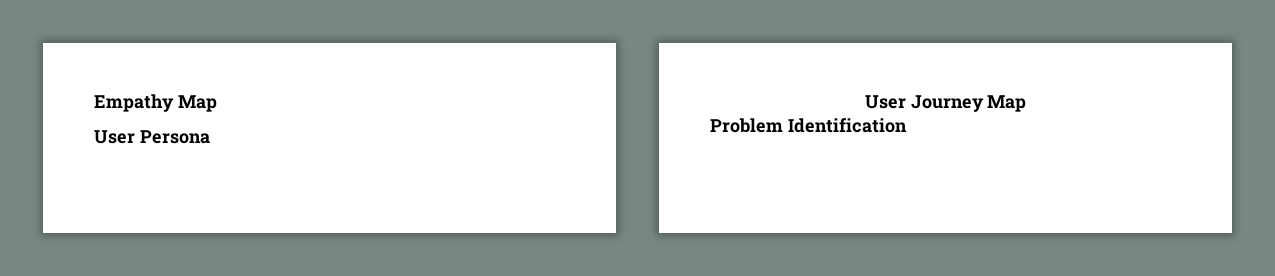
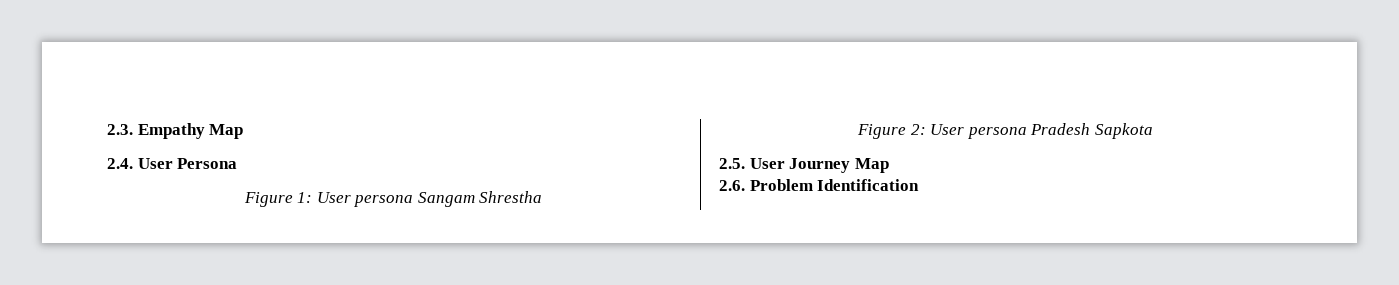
(94, 103) none -> [107,124,133,135] 2.3.
(217, 103) none -> [107,158,133,169] 2.4.
(210, 137) none -> [243,191,543,207] [857,123,1153,139] [719,158,745,169] Figure 1: User persona Sangam Shrestha // Figure 2: User persona Pradesh Sapkota // 2.5.
(1027, 103) none -> [719,180,745,191] 2.6.

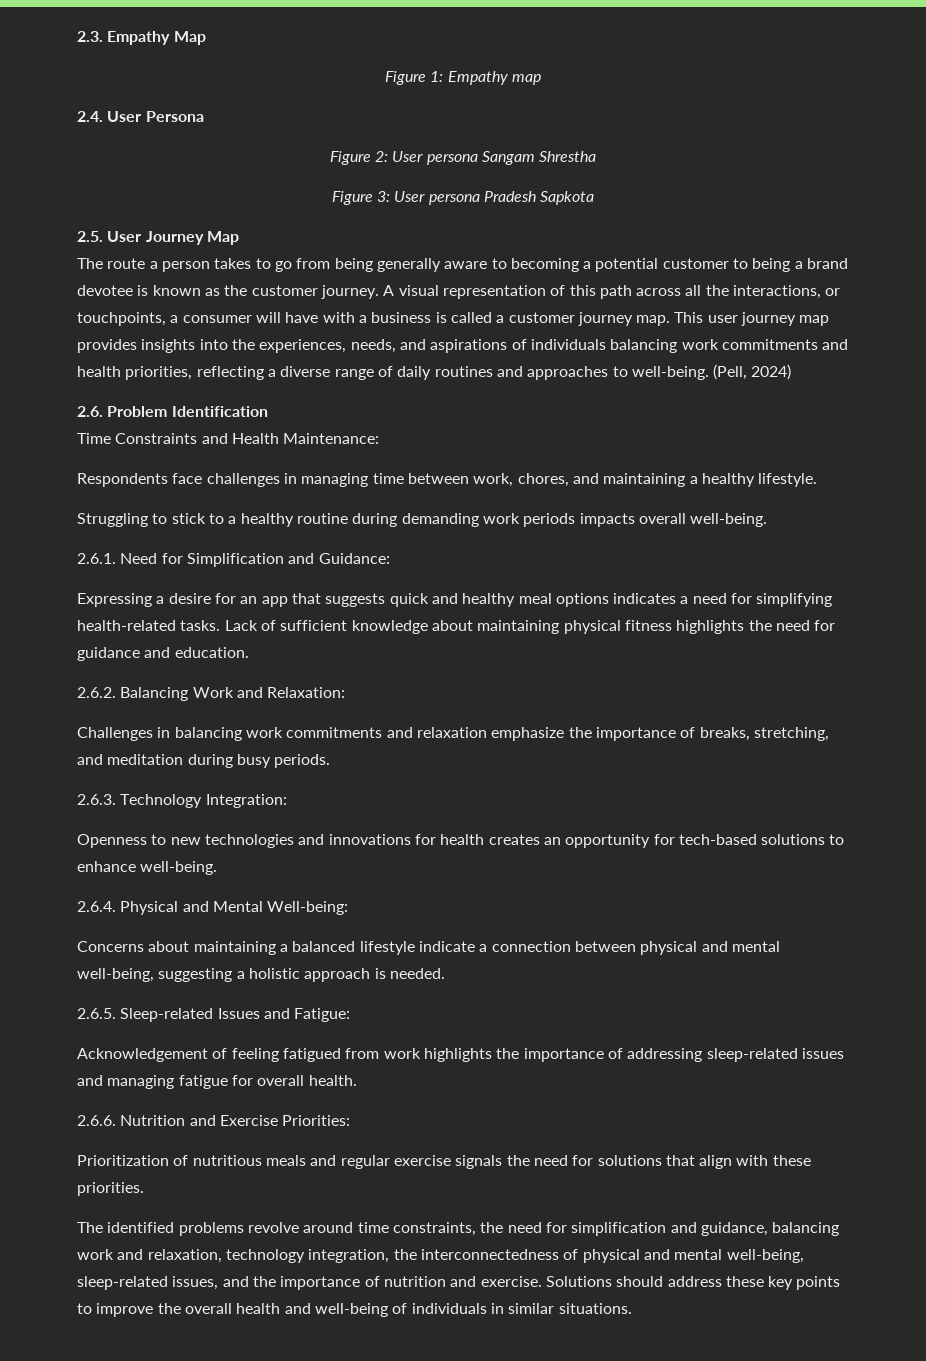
(244, 131) none -> [385,71,541,85] // Figure 1: Empathy map
[297,192,313,203] 1: -> [375,151,389,162] 2:
[910,124,926,135] 2: -> [377,191,391,202] 3:
[719,179,920,191] 2.6. Problem Identification -> [77,258,849,272] [77,285,841,299] [77,312,830,326] [77,339,849,353] [77,364,792,380] [77,406,268,417] [77,433,380,444] [77,473,818,487] [77,513,768,527] [77,553,390,567] [77,593,833,607] [77,620,836,634] [77,647,249,661] [77,687,346,701] [77,727,829,741] [77,754,331,768] [77,794,287,808] [77,834,845,848] [77,861,218,875] [77,901,349,915] [77,941,780,955] [77,968,445,982] [77,1008,351,1022] [77,1048,844,1062] [77,1075,357,1089] [77,1115,351,1126] [77,1155,811,1169] [77,1182,144,1196] [77,1222,840,1236] [77,1249,804,1263] [77,1276,841,1290] [77,1303,632,1317] The route a person takes to go from being generally aware to becoming a potential customer to being a brand devotee is known as the customer journey. A visual representation of this path across all the interactions, or touchpoints, a consumer will have with a business is called a customer journey map. This user journey map provides insights into the experiences, needs, and aspirations of individuals balancing work commitments and health priorities, reflecting a diverse range of daily routines and approaches to well-being. (Pell, 2024) // 2.6. Problem Identification // Time Constraints and Health Maintenance: // Respondents face challenges in managing time between work, chores, and maintaining a healthy lifestyle. // Struggling to stick to a healthy routine during demanding work periods impacts overall well-being. // 2.6.1. Need for Simplification and Guidance: // Expressing a desire for an app that suggests quick and healthy meal options indicates a need for simplifying health-related tasks. Lack of sufficient knowledge about maintaining physical fitness highlights the need for guidance and education. // 2.6.2. Balancing Work and Relaxation: // Challenges in balancing work commitments and relaxation emphasize the importance of breaks, stretching, and meditation during busy periods. // 2.6.3. Technology Integration: // Openness to new technologies and innovations for health creates an opportunity for tech-based solutions to enhance well-being. // 2.6.4. Physical and Mental Well-being: // Concerns about maintaining a balanced lifestyle indicate a connection between physical and mental well-being, suggesting a holistic approach is needed. // 2.6.5. Sleep-related Issues and Fatigue: // Acknowledgement of feeling fatigued from work highlights the importance of addressing sleep-related issues and managing fatigue for overall health. // 2.6.6. Nutrition and Exercise Priorities: // Prioritization of nutritious meals and regular exercise signals the need for solutions that align with these priorities. // The identified problems revolve around time constraints, the need for simplification and guidance, balancing work and relaxation, technology integration, the interconnectedness of physical and mental well-being, sleep-related issues, and the importance of nutrition and exercise. Solutions should address these key points to improve the overall health and well-being of individuals in similar situations.

